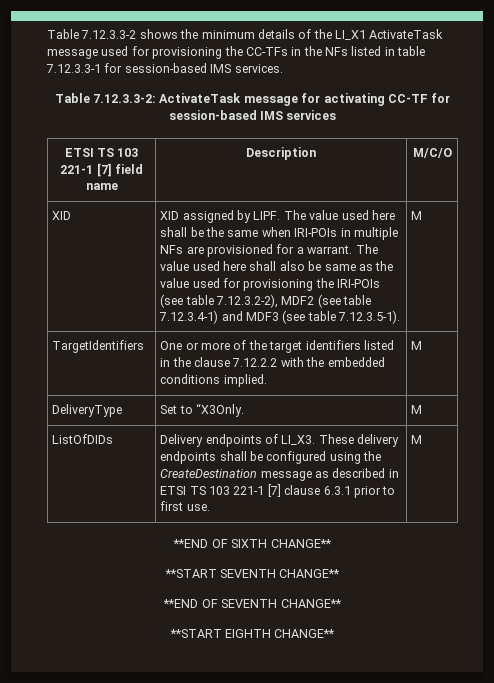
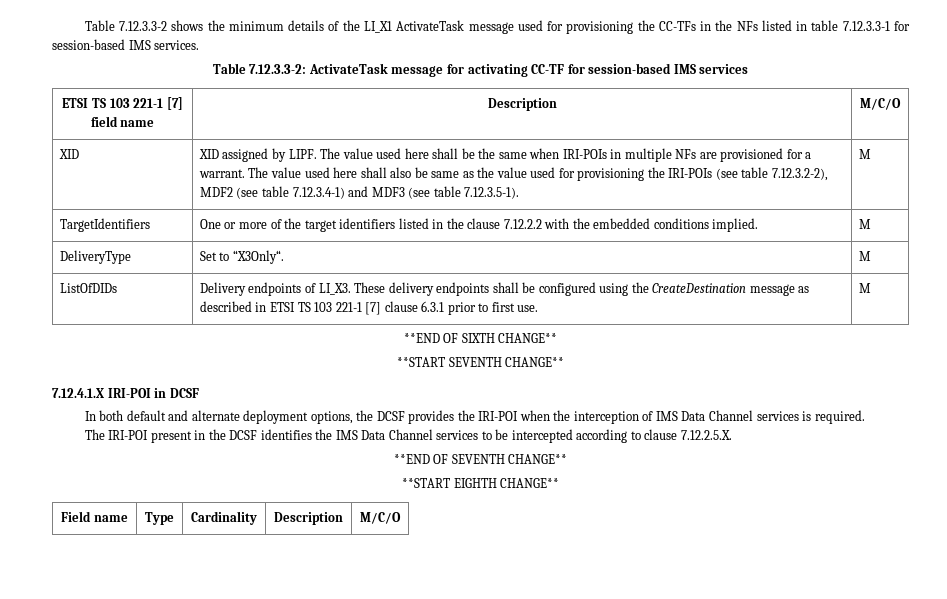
[196,403,245,417] “X3Only. -> [232,250,284,264] “X3Only“.
(341, 573) none -> [52,388,199,398] [84,410,865,424] [84,429,732,443] // 7.12.4.1.X IRI-POI in DCSF // In both default and alternate deployment options, the DCSF provides the IRI-POI when the interception of IMS Data Channel services is required. // The IRI-POI present in the DCSF identifies the IMS Data Channel services to be intercepted according to clause 7.12.2.5.X.
(336, 633) none -> [61,511,128,522] [145,512,174,525] [191,511,257,525] [274,512,343,525] [360,512,401,524] // Field name | Type | Cardinality | Description | M/C/O

